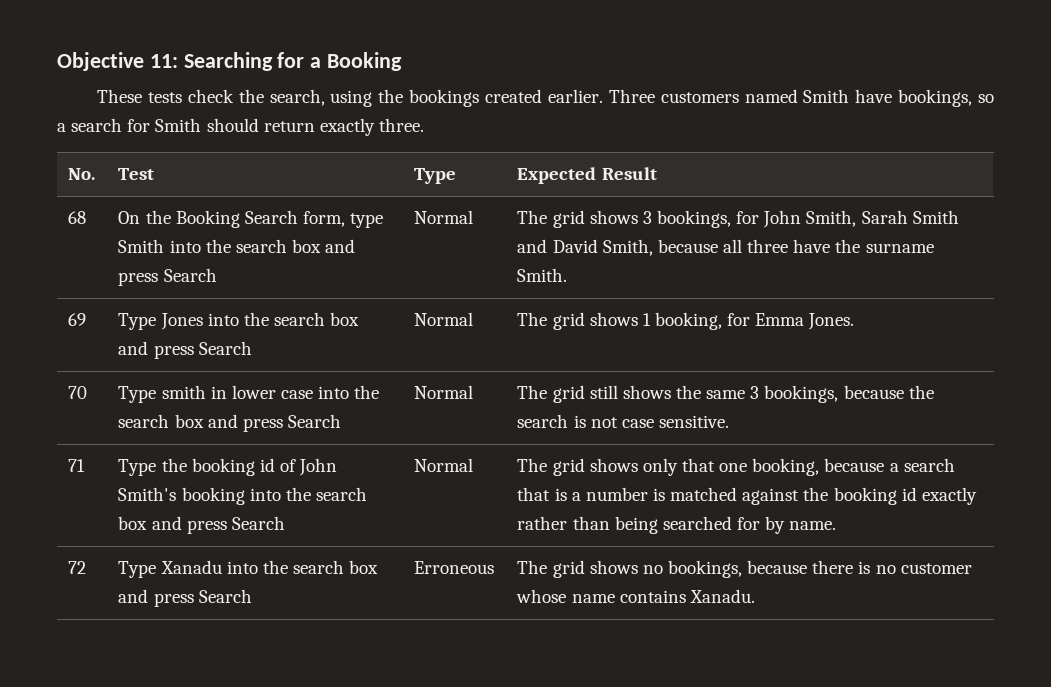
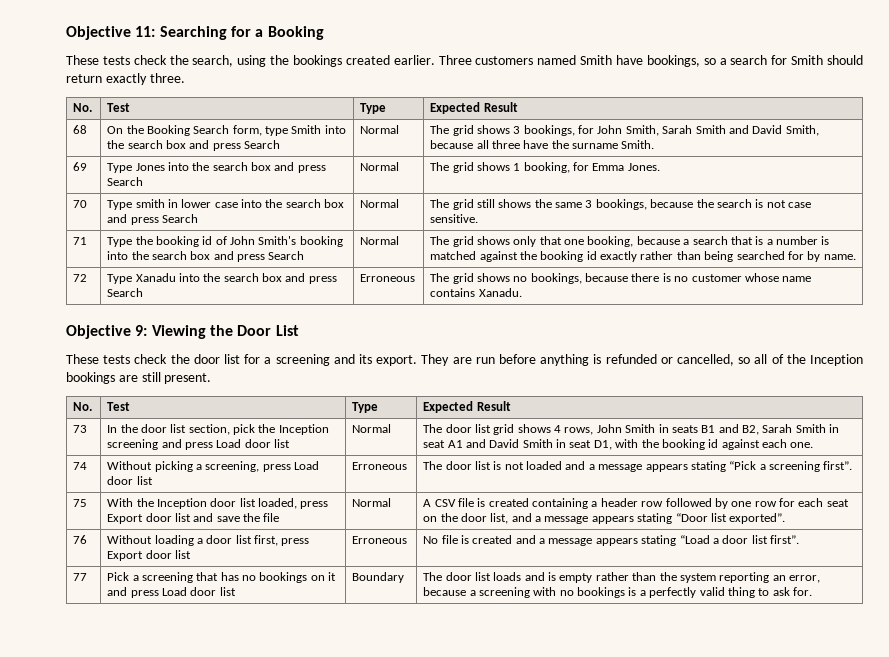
(755, 596) none -> [66,325,299,339] [66,354,864,366] [66,372,212,384] [73,402,93,411] [107,402,131,411] [352,402,379,413] [423,401,511,413] [73,425,88,433] [107,424,329,435] [107,439,291,450] [352,424,392,433] [423,424,840,435] [423,439,814,450] [73,462,88,470] [107,461,320,472] [107,476,153,485] [352,462,408,470] [423,461,853,472] [73,499,88,507] [107,498,329,509] [107,513,280,524] [352,498,392,507] [423,498,849,509] [423,513,786,524] [73,535,88,544] [107,535,310,546] [107,550,191,561] [352,536,408,544] [423,535,800,546] [73,573,88,581] [107,572,337,583] [107,587,236,598] [352,572,405,583] [423,572,821,583] [423,587,813,598] // Objective 9: Viewing the Door List // These tests check the door list for a screening and its export. They are run before anything is refunded or cancelled, so all of the Inception bookings are still present. // No. | Test | Type | Expected Result // 73 | In the door list section, pick the Inception screening and press Load door list | Normal | The door list grid shows 4 rows, John Smith in seats B1 and B2, Sarah Smith in seat A1 and David Smith in seat D1, with the booking id against each one. // 74 | Without picking a screening, press Load door list | Erroneous | The door list is not loaded and a message appears stating “Pick a screening first”. // 75 | With the Inception door list loaded, press Export door list and save the file | Normal | A CSV file is created containing a header row followed by one row for each seat on the door list, and a message appears stating “Door list exported”. // 76 | Without loading a door list first, press Export door list | Erroneous | No file is created and a message appears stating “Load a door list first”. // 77 | Pick a screening that has no bookings on it and press Load door list | Boundary | The door list loads and is empty rather than the system reporting an error, because a screening with no bookings is a perfectly valid thing to ask for.

